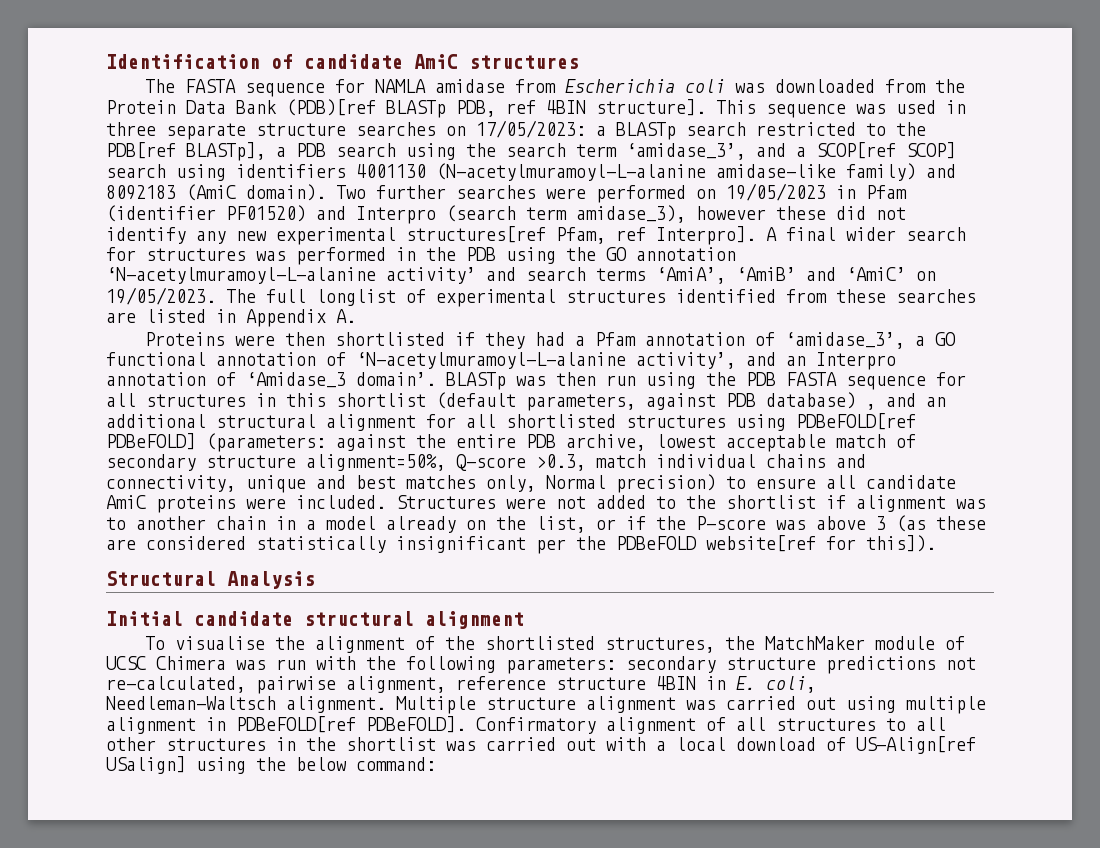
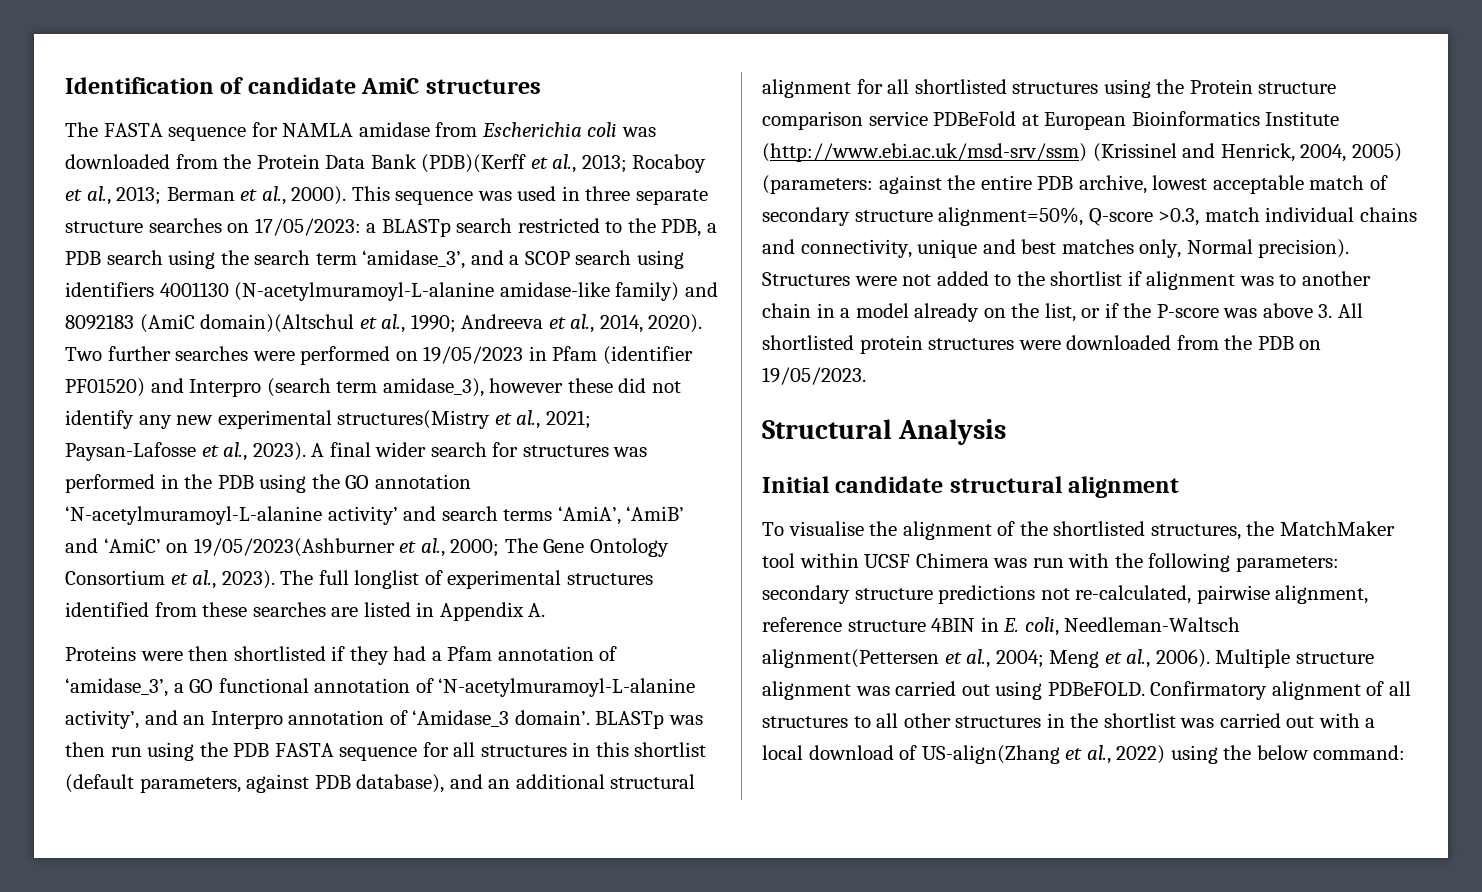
[286,99,706,118] (PDB)[ref BLASTp PDB, ref 4BIN structure]. -> [421,154,707,173] [65,186,347,205] (PDB)(Kerff et al., 2013; Rocaboy et al., 2013; Berman et al., 2000).
[106,142,266,161] PDB[ref BLASTp], -> [661,219,702,237] PDB,
[816,142,956,159] SCOP[ref SCOP] -> [524,251,570,265] SCOP
[246,184,326,201] domain). -> [200,314,703,333] domain)(Altschul et al., 1990; Andreeva et al., 2014, 2020).
[406,226,756,245] structures[ref Pfam, ref Interpro]. -> [337,410,591,429] [65,442,306,461] structures(Mistry et al., 2021; Paysan-Lafosse et al., 2023).
[106,287,216,305] 19/05/2023. -> [193,538,669,557] [65,570,275,589] 19/05/2023(Ashburner et al., 2000; The Gene Ontology Consortium et al., 2023).
[766,392,876,410] database) , -> [356,774,445,793] database),
[796,413,916,430] [106,433,196,450] PDBeFOLD[ref PDBeFOLD] -> [1156,79,1337,94] [762,111,1340,130] [762,143,1402,162] the Protein structure comparison service PDBeFold at European Bioinformatics Institute (http://www.ebi.ac.uk/msd-srv/ssm) (Krissinel and Henrick, 2004, 2005)
[616,474,956,493] [106,495,386,513] precision) to ensure all candidate AmiC proteins were included. -> [1258,239,1350,258] precision).
[876,515,986,532] [106,535,936,554] 3 (as these are considered statistically insignificant per the PDBeFOLD website[ref for this]). -> [1318,303,1364,318] [762,335,1322,354] [762,367,866,385] 3. All shortlisted protein structures were downloaded from the PDB on 19/05/2023.
[874,636,965,650] [106,656,146,670] module of UCSC -> [762,553,911,568] tool within UCSF
[286,696,386,713] alignment. -> [762,649,1210,668] alignment(Pettersen et al., 2004; Meng et al., 2006).
[906,696,986,714] [106,716,466,734] multiple alignment in PDBeFOLD[ref PDBeFOLD]. -> [1047,682,1145,696] PDBeFOLD.
[856,736,976,754] [106,756,186,774] US-Align[ref USalign] -> [921,745,1166,764] US-align(Zhang et al., 2022)

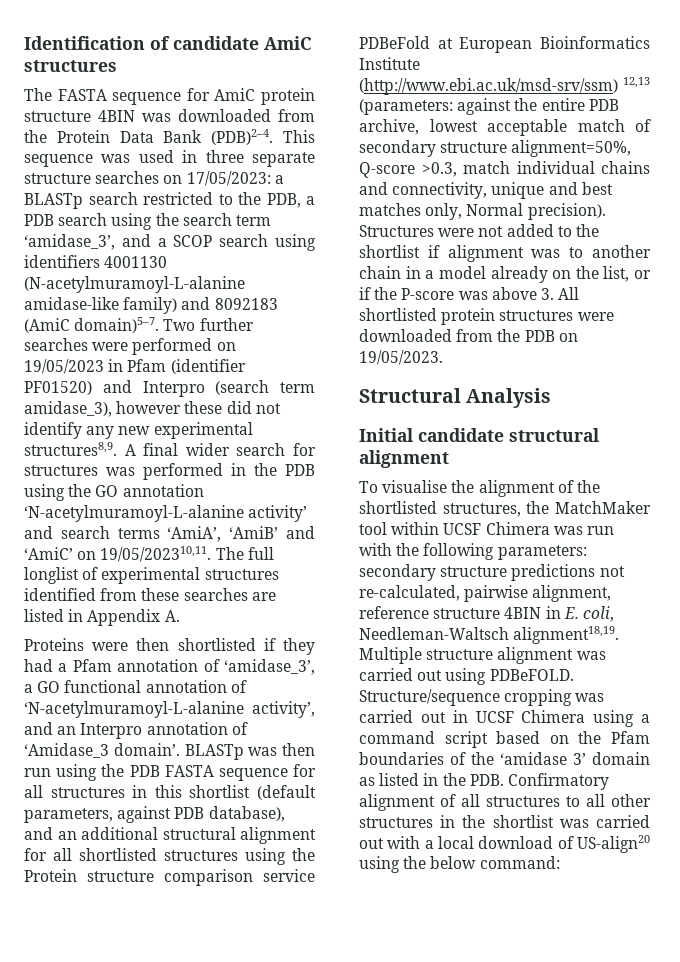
[282,122,618,137] NAMLA amidase from Escherichia coli -> [214,88,315,105] [24,110,135,122] AmiC protein structure 4BIN
[421,154,707,173] [65,186,347,205] (PDB)(Kerff et al., 2013; Rocaboy et al., 2013; Berman et al., 2000). -> [211,129,274,145] (PDB)2–4.
[200,314,703,333] domain)(Altschul et al., 1990; Andreeva et al., 2014, 2020). -> [74,317,160,333] domain)5–7.
[337,410,591,429] [65,442,306,461] structures(Mistry et al., 2021; Paysan-Lafosse et al., 2023). -> [24,442,117,456] structures8,9.
[193,538,669,557] [65,570,275,589] 19/05/2023(Ashburner et al., 2000; The Gene Ontology Consortium et al., 2023). -> [100,546,212,562] 19/05/202310,11.
[1092,143,1402,162] (Krissinel and Henrick, 2004, 2005) -> [623,77,650,88] 12,13
[762,649,1210,668] alignment(Pettersen et al., 2004; Meng et al., 2006). -> [513,626,620,644] alignment18,19.
(1145, 689) none -> [359,689,605,706] [359,710,650,727] [359,731,650,748] [359,752,650,765] [359,773,504,786] Structure/sequence cropping was carried out in UCSF Chimera using a command script based on the Pfam boundaries of the ‘amidase 3’ domain as listed in the PDB.
[921,745,1166,764] US-align(Zhang et al., 2022) -> [577,835,650,853] US-align20

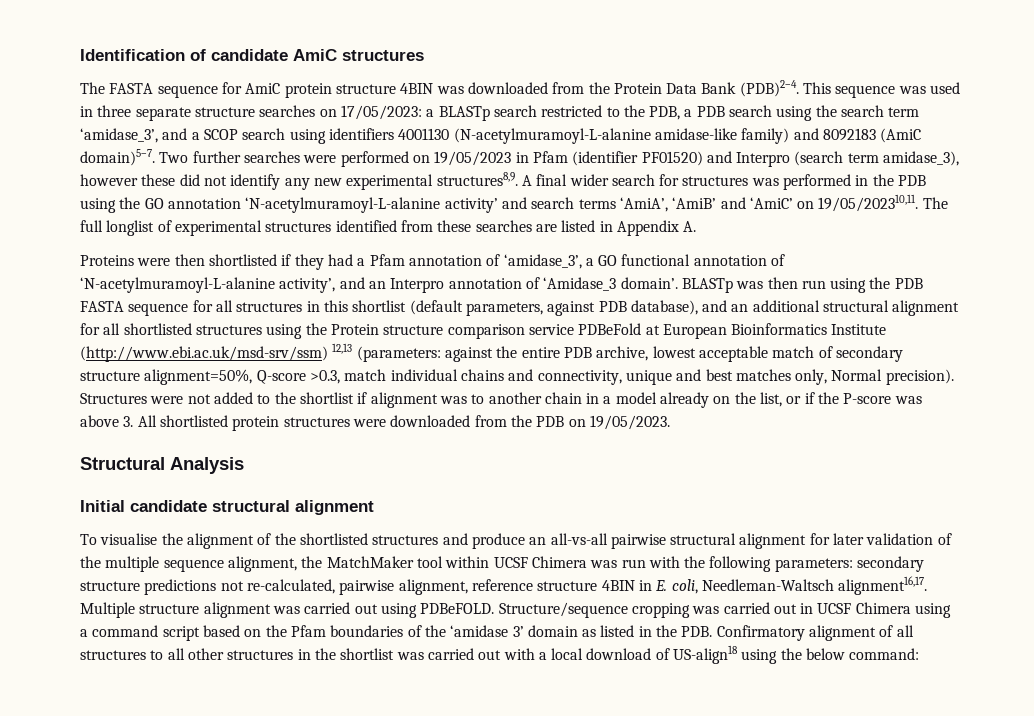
[442,503,521,517] structures, -> [372,533,952,549] [80,556,297,572] structures and produce an all-vs-all pairwise structural alignment for later validation of the multiple sequence alignment,
[513,626,620,644] alignment18,19. -> [838,576,928,595] alignment16,17.
[577,835,650,853] US-align20 -> [673,645,739,664] US-align18

